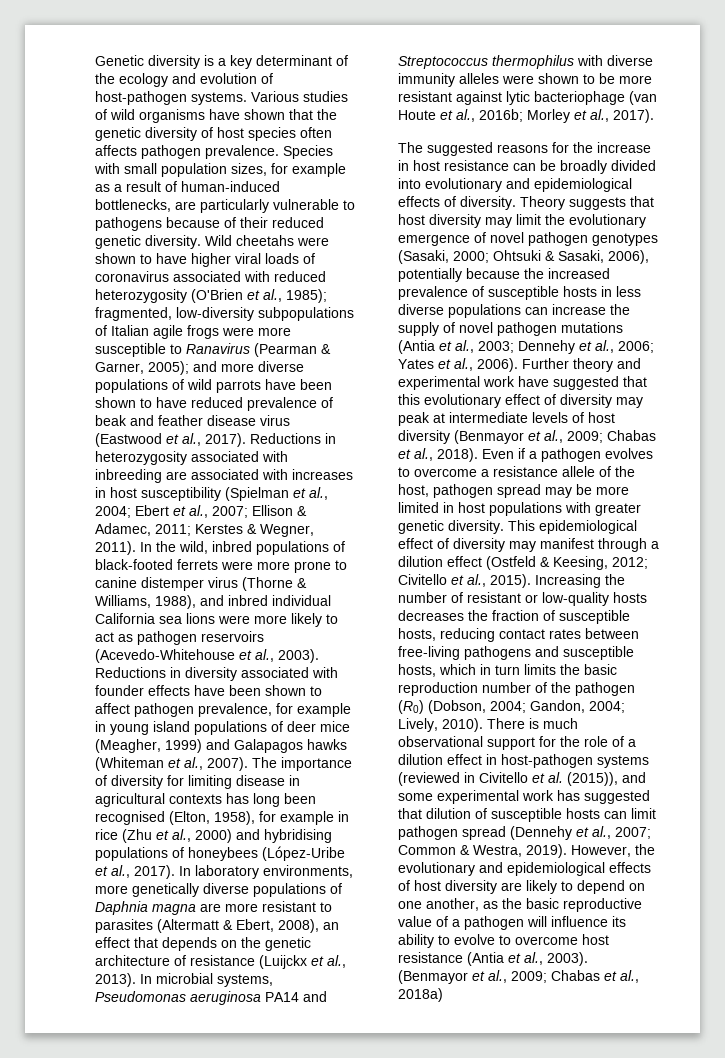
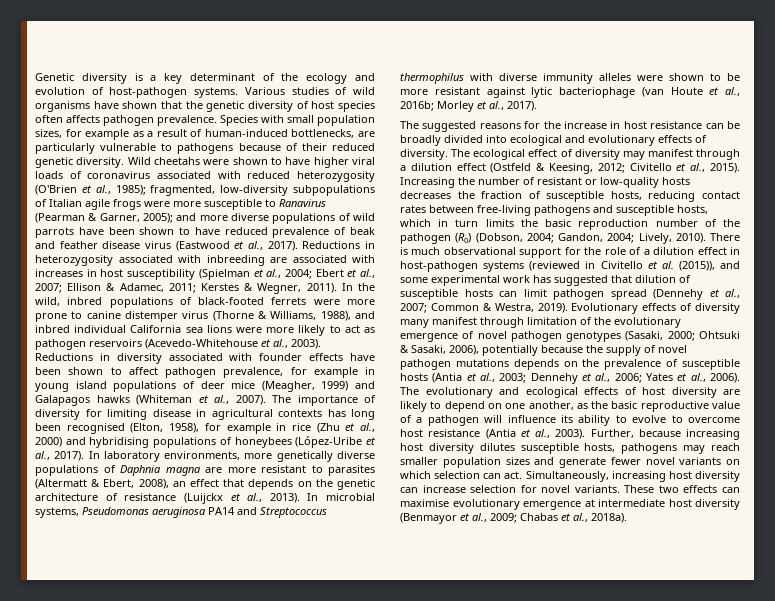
[425,178,632,192] [398,196,654,210] [398,214,646,228] [398,232,658,246] [398,250,649,264] [398,268,610,282] [398,286,641,300] [398,304,630,318] [398,322,623,336] [398,340,654,354] [398,358,641,372] [398,376,647,390] [398,394,643,408] [398,412,615,426] [398,430,656,444] [398,448,653,462] [398,466,635,477] [398,484,629,498] [398,502,641,516] [398,520,637,534] evolutionary and epidemiological effects of diversity. Theory suggests that host diversity may limit the evolutionary emergence of novel pathogen genotypes (Sasaki, 2000; Ohtsuki & Sasaki, 2006), potentially because the increased prevalence of susceptible hosts in less diverse populations can increase the supply of novel pathogen mutations (Antia et al., 2003; Dennehy et al., 2006; Yates et al., 2006). Further theory and experimental work have suggested that this evolutionary effect of diversity may peak at intermediate levels of host diversity (Benmayor et al., 2009; Chabas et al., 2018). Even if a pathogen evolves to overcome a resistance allele of the host, pathogen spread may be more limited in host populations with greater genetic diversity. This epidemiological -> [510,135,707,146] [400,149,526,160] ecological and evolutionary effects of diversity. The ecological
[571,844,655,857] [398,862,605,876] However, the evolutionary and epidemiological -> [571,303,740,314] [400,317,681,328] [400,331,740,342] [400,345,687,356] [400,359,740,370] [400,373,740,384] [400,387,578,398] Evolutionary effects of diversity many manifest through limitation of the evolutionary emergence of novel pathogen genotypes (Sasaki, 2000; Ohtsuki & Sasaki, 2006), potentially because the supply of novel pathogen mutations depends on the prevalence of susceptible hosts (Antia et al., 2003; Dennehy et al., 2006; Yates et al., 2006). The evolutionary and ecological
[398,970,639,984] [398,988,443,1002] (Benmayor et al., 2009; Chabas et al., 2018a) -> [590,429,740,440] [400,443,740,454] [400,457,740,468] [400,471,740,482] [400,485,740,493] [400,499,740,510] [400,513,627,524] Further, because increasing host diversity dilutes susceptible hosts, pathogens may reach smaller population sizes and generate fewer novel variants on which selection can act. Simultaneously, increasing host diversity can increase selection for novel variants. These two effects can maximise evolutionary emergence at intermediate host diversity (Benmayor et al., 2009; Chabas et al., 2018a).

